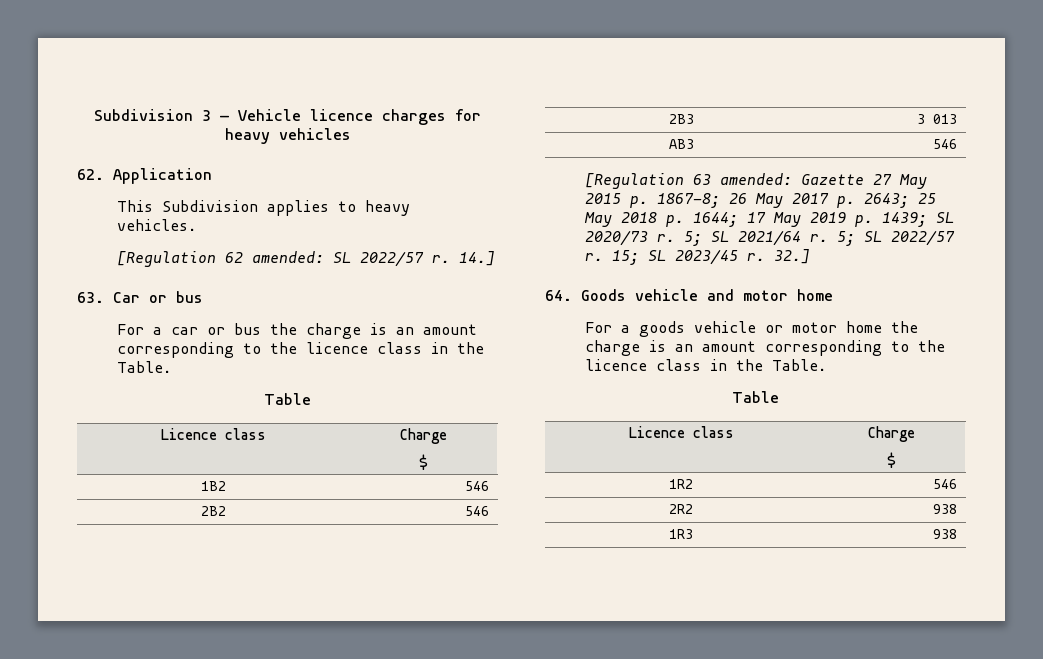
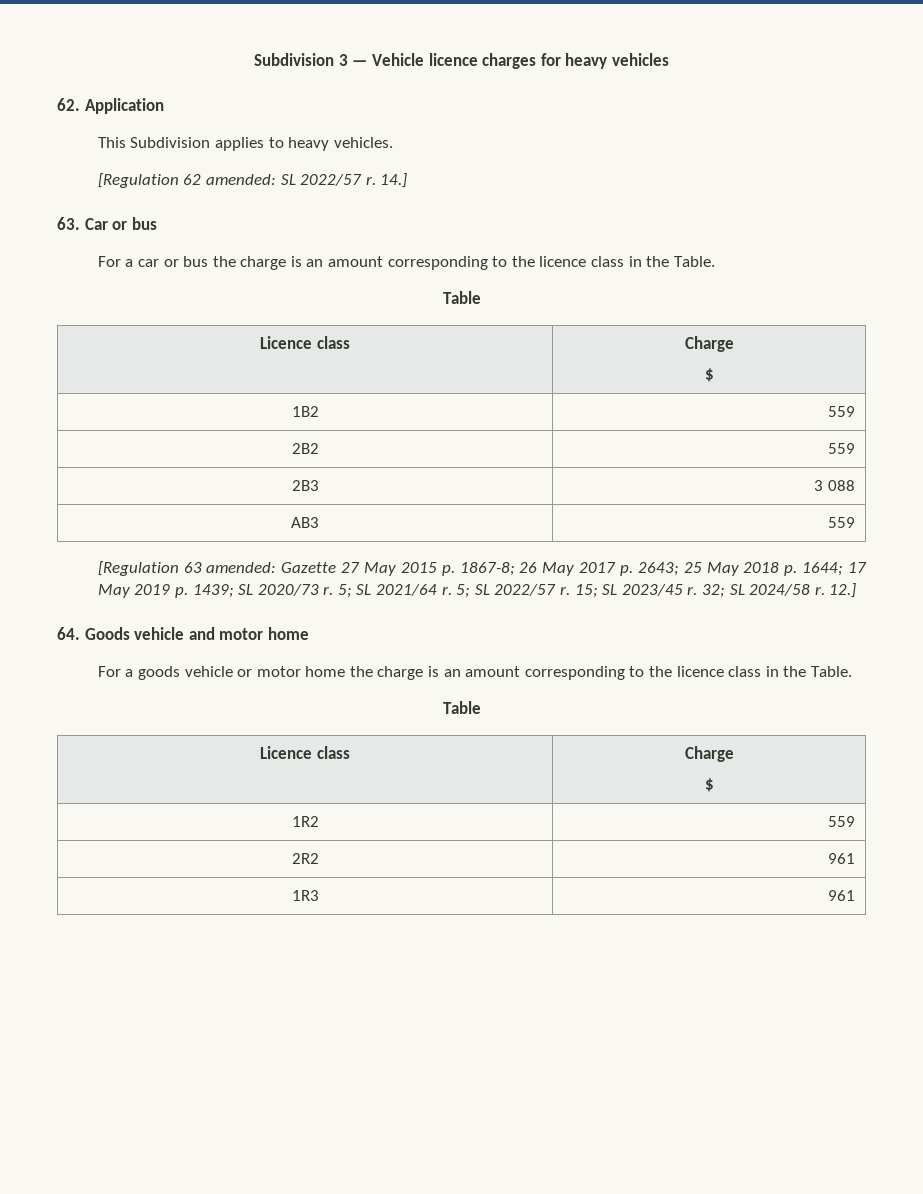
[464,481,489,491] 546 -> [827,406,855,417] 559
[464,506,489,516] 546 -> [827,443,855,454] 559
[932,114,957,124] 013 -> [827,480,855,491] 088
[932,139,957,149] 546 -> [827,517,855,528] 559
[774,249,811,264] 32.] -> [701,583,857,598] 32; SL 2024/58 r. 12.]
[932,479,957,489] 546 -> [827,816,855,827] 559
[932,504,957,514] 938 -> [827,853,855,864] 961
[932,529,957,539] 938 -> [827,890,855,901] 961

